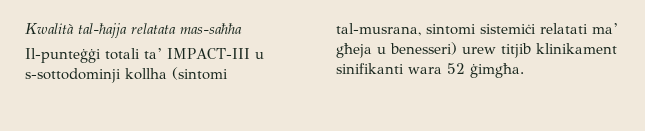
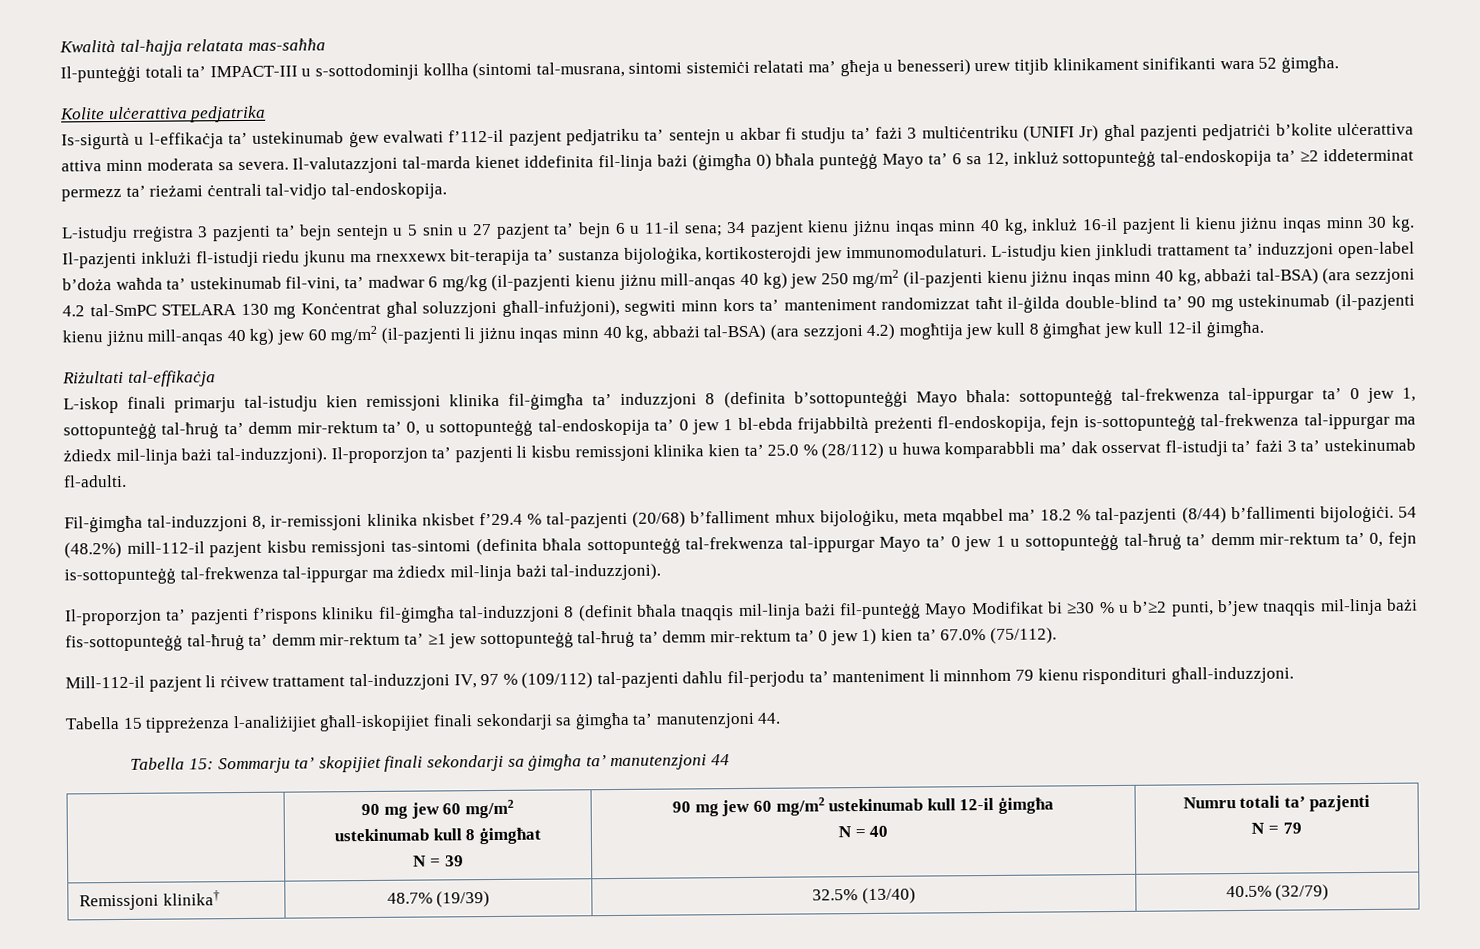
(524, 70) none -> [60,105,267,123] [61,122,1414,150] [61,148,1415,174] [61,182,447,202] [61,215,1416,243] [62,241,1415,269] [62,268,1416,292] [62,293,1415,319] [62,320,1264,347] [62,370,216,387] [63,387,1416,414] [63,412,1416,440] [63,438,1416,466] [63,474,127,488] [64,505,1418,533] [64,531,1417,559] [64,563,662,585] [65,598,1418,626] [65,627,1057,652] [65,666,1294,692] [65,712,782,733] [130,754,730,774] [361,799,514,819] [334,827,541,845] [413,855,464,867] [672,797,1054,817] [837,825,889,838] [1182,794,1371,812] [1251,822,1302,834] [79,890,220,911] [386,891,491,908] [812,887,916,905] [1225,884,1330,901] // Kolite ulċerattiva pedjatrika // Is-sigurtà u l-effikaċja ta’ ustekinumab ġew evalwati f’112-il pazjent pedjatriku ta’ sentejn u akbar fi studju ta’ fażi 3 multiċentriku (UNIFI Jr) għal pazjenti pedjatriċi b’kolite ulċerattiva attiva minn moderata sa severa. Il-valutazzjoni tal-marda kienet iddefinita fil-linja bażi (ġimgħa 0) bħala punteġġ Mayo ta’ 6 sa 12, inkluż sottopunteġġ tal-endoskopija ta’ ≥2 iddeterminat permezz ta’ rieżami ċentrali tal-vidjo tal-endoskopija. // L-istudju rreġistra 3 pazjenti ta’ bejn sentejn u 5 snin u 27 pazjent ta’ bejn 6 u 11-il sena; 34 pazjent kienu jiżnu inqas minn 40 kg, inkluż 16-il pazjent li kienu jiżnu inqas minn 30 kg. Il-pazjenti inklużi fl-istudji riedu jkunu ma rnexxewx bit-terapija ta’ sustanza bijoloġika, kortikosterojdi jew immunomodulaturi. L-istudju kien jinkludi trattament ta’ induzzjoni open-label b’doża waħda ta’ ustekinumab fil-vini, ta’ madwar 6 mg/kg (il-pazjenti kienu jiżnu mill-anqas 40 kg) jew 250 mg/m2 (il-pazjenti kienu jiżnu inqas minn 40 kg, abbażi tal-BSA) (ara sezzjoni 4.2 tal-SmPC STELARA 130 mg Konċentrat għal soluzzjoni għall-infużjoni), segwiti minn kors ta’ manteniment randomizzat taħt il-ġilda double-blind ta’ 90 mg ustekinumab (il-pazjenti kienu jiżnu mill-anqas 40 kg) jew 60 mg/m2 (il-pazjenti li jiżnu inqas minn 40 kg, abbażi tal-BSA) (ara sezzjoni 4.2) mogħtija jew kull 8 ġimgħat jew kull 12-il ġimgħa. // Riżultati tal-effikaċja // L-iskop finali primarju tal-istudju kien remissjoni klinika fil-ġimgħa ta’ induzzjoni 8 (definita b’sottopunteġġi Mayo bħala: sottopunteġġ tal-frekwenza tal-ippurgar ta’ 0 jew 1, sottopunteġġ tal-ħruġ ta’ demm mir-rektum ta’ 0, u sottopunteġġ tal-endoskopija ta’ 0 jew 1 bl-ebda frijabbiltà preżenti fl-endoskopija, fejn is-sottopunteġġ tal-frekwenza tal-ippurgar ma żdiedx mil-linja bażi tal-induzzjoni). Il-proporzjon ta’ pazjenti li kisbu remissjoni klinika kien ta’ 25.0 % (28/112) u huwa komparabbli ma’ dak osservat fl-istudji ta’ fażi 3 ta’ ustekinumab fl-adulti. // Fil-ġimgħa tal-induzzjoni 8, ir-remissjoni klinika nkisbet f’29.4 % tal-pazjenti (20/68) b’falliment mhux bijoloġiku, meta mqabbel ma’ 18.2 % tal-pazjenti (8/44) b’fallimenti bijoloġiċi. 54 (48.2%) mill-112-il pazjent kisbu remissjoni tas-sintomi (definita bħala sottopunteġġ tal-frekwenza tal-ippurgar Mayo ta’ 0 jew 1 u sottopunteġġ tal-ħruġ ta’ demm mir-rektum ta’ 0, fejn is-sottopunteġġ tal-frekwenza tal-ippurgar ma żdiedx mil-linja bażi tal-induzzjoni). // Il-proporzjon ta’ pazjenti f’rispons kliniku fil-ġimgħa tal-induzzjoni 8 (definit bħala tnaqqis mil-linja bażi fil-punteġġ Mayo Modifikat bi ≥30 % u b’≥2 punti, b’jew tnaqqis mil-linja bażi fis-sottopunteġġ tal-ħruġ ta’ demm mir-rektum ta’ ≥1 jew sottopunteġġ tal-ħruġ ta’ demm mir-rektum ta’ 0 jew 1) kien ta’ 67.0% (75/112). // Mill-112-il pazjent li rċivew trattament tal-induzzjoni IV, 97 % (109/112) tal-pazjenti daħlu fil-perjodu ta’ manteniment li minnhom 79 kienu rispondituri għall-induzzjoni. // Tabella 15 tippreżenza l-analiżijiet għall-iskopijiet finali sekondarji sa ġimgħa ta’ manutenzjoni 44. // Tabella 15: Sommarju ta’ skopijiet finali sekondarji sa ġimgħa ta’ manutenzjoni 44 // | 90 mg jew 60 mg/m2 // ustekinumab kull 8 ġimgħat // N = 39 | 90 mg jew 60 mg/m2 ustekinumab kull 12-il ġimgħa // N = 40 | Numru totali ta’ pazjenti // N = 79 // Remissjoni klinika† | 48.7% (19/39) | 32.5% (13/40) | 40.5% (32/79)

